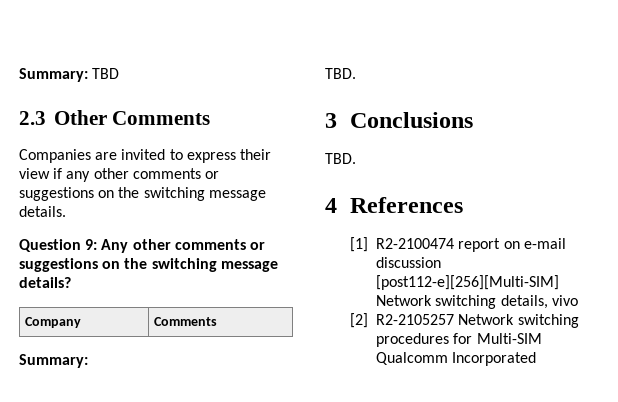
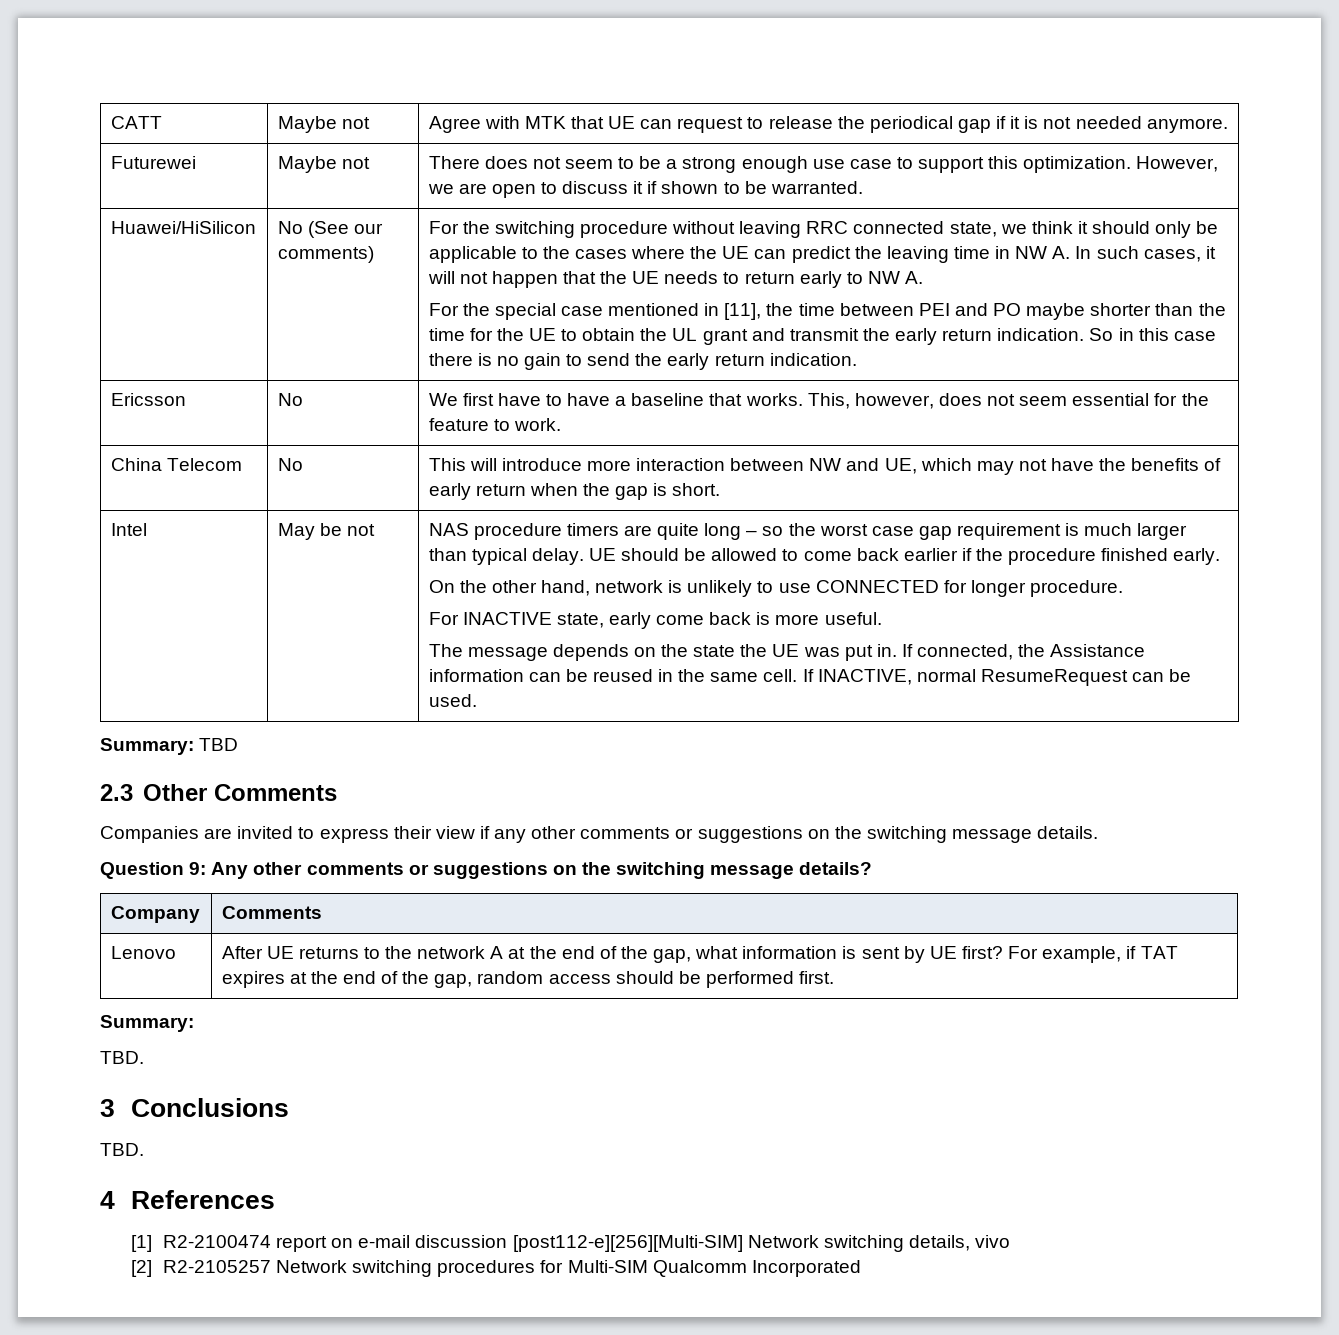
(19, 75) none -> [110,116,162,129] [277,116,370,133] [428,116,1228,133] [110,156,196,169] [277,156,370,173] [428,156,1219,173] [427,181,863,198] [110,221,256,234] [277,221,383,238] [277,246,374,263] [428,221,1219,238] [428,246,1216,263] [427,271,924,288] [428,303,1226,320] [428,328,1216,345] [428,353,857,370] [110,393,186,406] [277,393,303,406] [428,393,1209,409] [428,418,561,431] [110,458,242,471] [277,458,303,471] [428,458,1222,475] [428,483,721,500] [110,523,147,536] [277,523,375,540] [428,523,1188,540] [428,548,1221,565] [428,580,1124,597] [428,612,882,629] [428,644,1146,661] [428,669,1192,686] [428,694,477,707] CATT | Maybe not | Agree with MTK that UE can request to release the periodical gap if it is not needed anymore. // Futurewei | Maybe not | There does not seem to be a strong enough use case to support this optimization. However, we are open to discuss it if shown to be warranted. // Huawei/HiSilicon | No (See our comments) | For the switching procedure without leaving RRC connected state, we think it should only be applicable to the cases where the UE can predict the leaving time in NW A. In such cases, it will not happen that the UE needs to return early to NW A. // For the special case mentioned in [11], the time between PEI and PO maybe shorter than the time for the UE to obtain the UL grant and transmit the early return indication. So in this case there is no gain to send the early return indication. // Ericsson | No | We first have to have a baseline that works. This, however, does not seem essential for the feature to work. // China Telecom | No | This will introduce more interaction between NW and UE, which may not have the benefits of early return when the gap is short. // Intel | May be not | NAS procedure timers are quite long – so the worst case gap requirement is much larger than typical delay. UE should be allowed to come back earlier if the procedure finished early. // On the other hand, network is unlikely to use CONNECTED for longer procedure. // For INACTIVE state, early come back is more useful. // The message depends on the state the UE was put in. If connected, the Assistance information can be reused in the same cell. If INACTIVE, normal ResumeRequest can be used. //
(218, 321) none -> [110,946,176,959] [221,946,1178,963] [221,971,835,988] // Lenovo | After UE returns to the network A at the end of the gap, what information is sent by UE first? For example, if TAT expires at the end of the gap, random access should be performed first.

